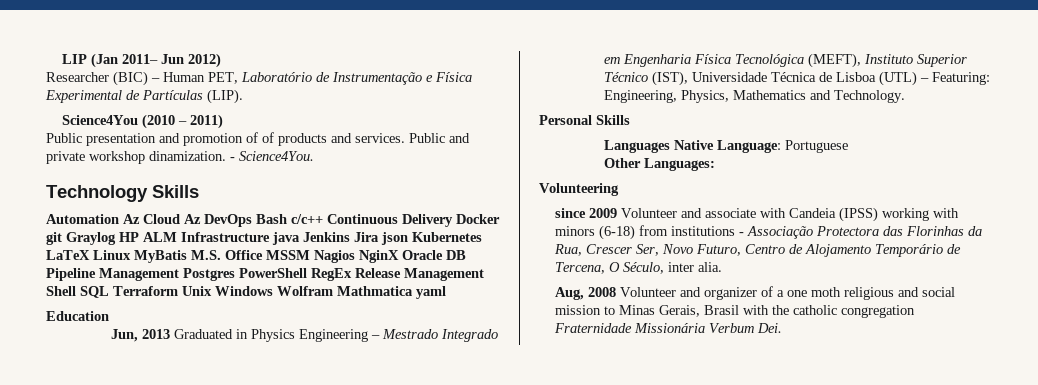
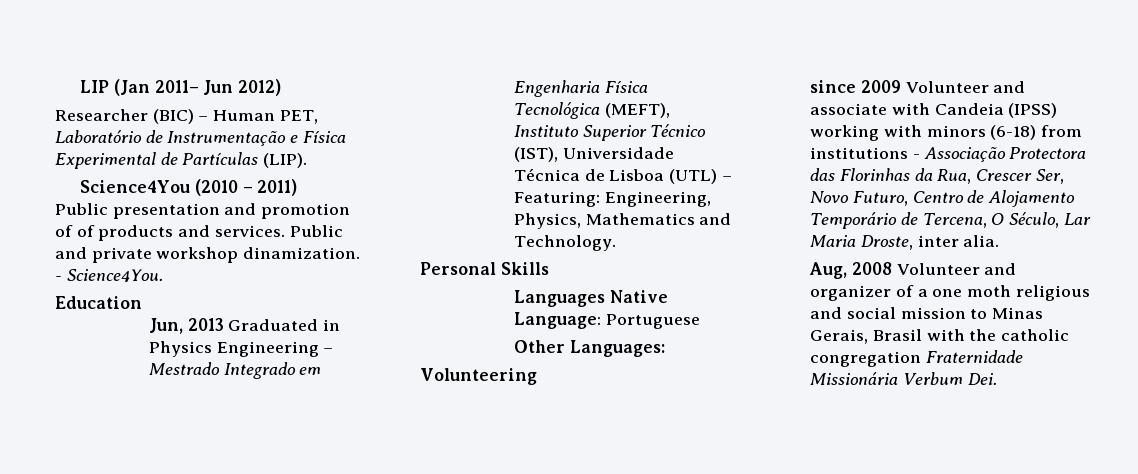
[46,185,199,202] [46,214,500,227] [46,232,482,245] [46,250,466,263] [46,268,484,281] [46,286,446,299] // Technology Skills // Automation Az Cloud Az DevOps Bash c/c++ Continuous Delivery Docker git Graylog HP ALM Infrastructure java Jenkins Jira json Kubernetes LaTeX Linux MyBatis M.S. Office MSSM Nagios NginX Oracle DB Pipeline Management Postgres PowerShell RegEx Release Management Shell SQL Terraform Unix Windows Wolfram Mathmatica yaml -> (163, 275) none
(665, 268) none -> [1063,213,1091,225] [810,235,913,250] Lar Maria Droste,

